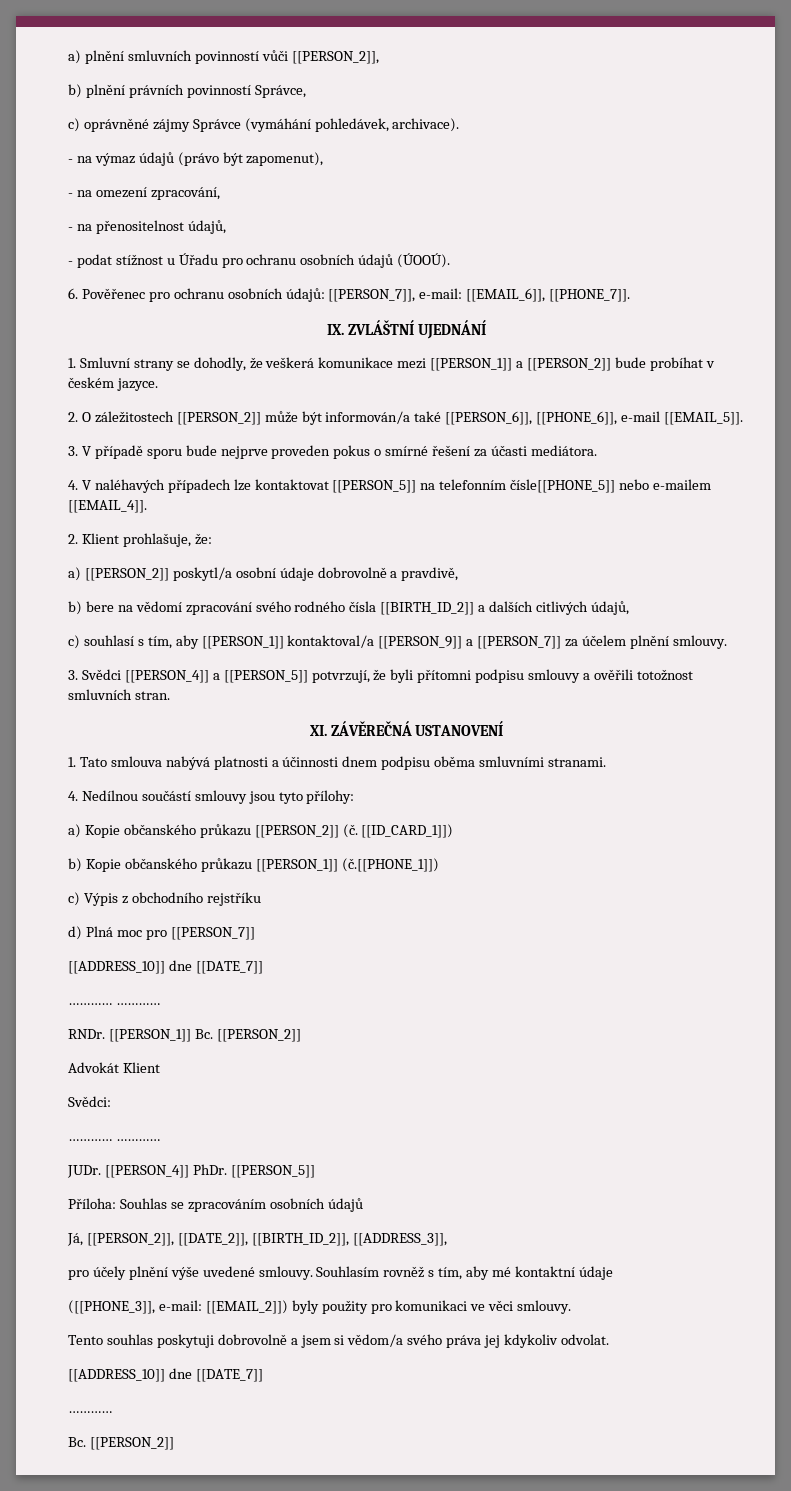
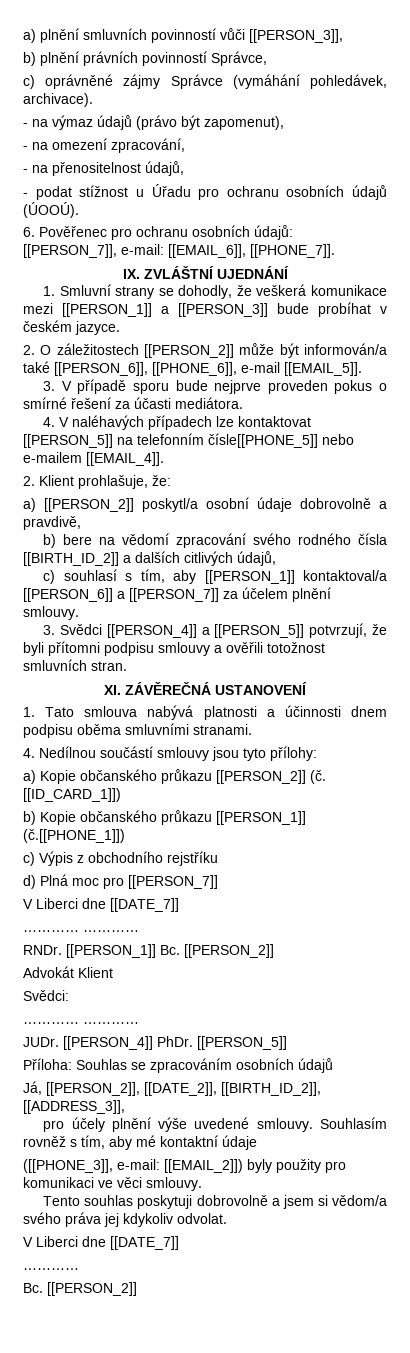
[291,51,379,64] [[PERSON_2]], -> [249,29,343,43] [[PERSON_3]],
[527,358,612,371] [[PERSON_2]] -> [178,303,268,317] [[PERSON_3]]
[378,636,463,649] [[PERSON_9]] -> [23,588,113,602] [[PERSON_6]]
[68,961,165,974] [[ADDRESS_10]] -> [23,898,78,909] V Liberci
[68,1369,165,1382] [[ADDRESS_10]] -> [23,1236,78,1247] V Liberci

